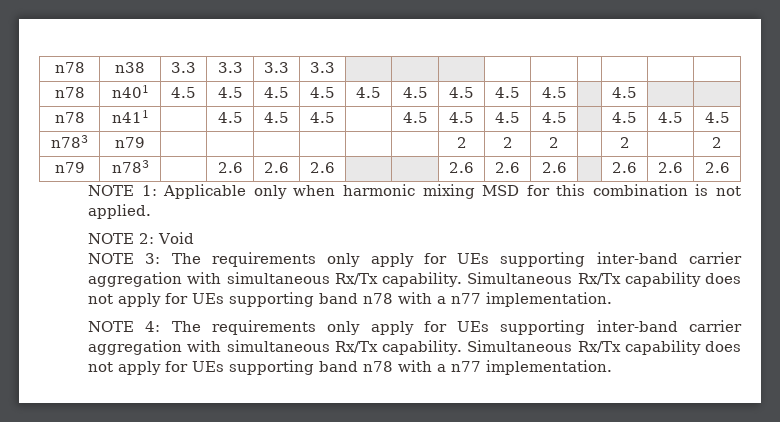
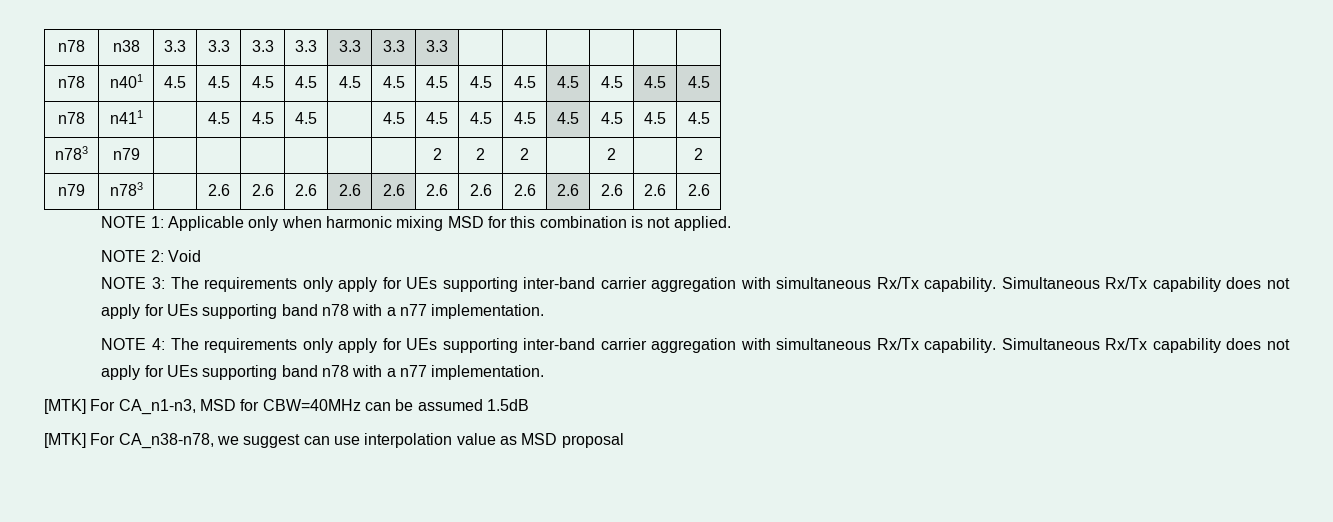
(335, 67) | | -> [338,40,361,52] [382,40,405,52] [426,40,448,52] 3.3 | 3.3 | 3.3
[612,87,637,98] | 4.5 | | -> [557,76,579,88] [600,76,623,88] [644,76,666,88] [687,76,710,88] 4.5 | 4.5 | 4.5 | 4.5
(567, 117) none -> [557,112,579,124] 4.5
[449,162,474,173] [495,162,520,173] [541,162,567,173] | | 2.6 | 2.6 | 2.6 | -> [338,184,361,196] [382,184,405,196] [426,184,448,196] [469,184,492,196] [513,184,536,196] [557,184,579,196] 2.6 | 2.6 | 2.6 | 2.6 | 2.6 | 2.6
(613, 367) none -> [44,399,529,415] [44,433,624,449] // [MTK] For CA_n1-n3, MSD for CBW=40MHz can be assumed 1.5dB // [MTK] For CA_n38-n78, we suggest can use interpolation value as MSD proposal

